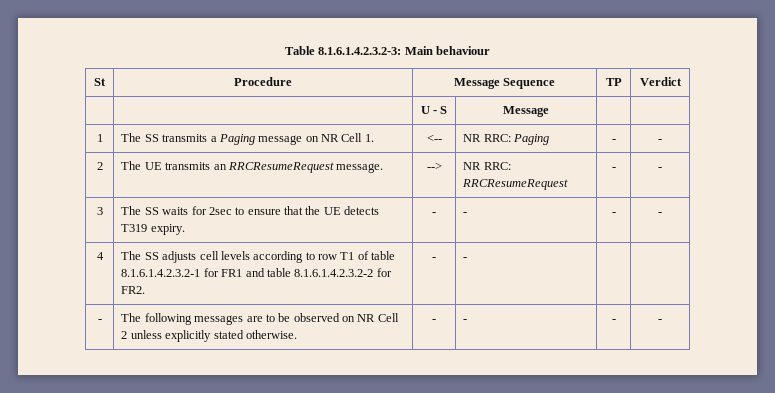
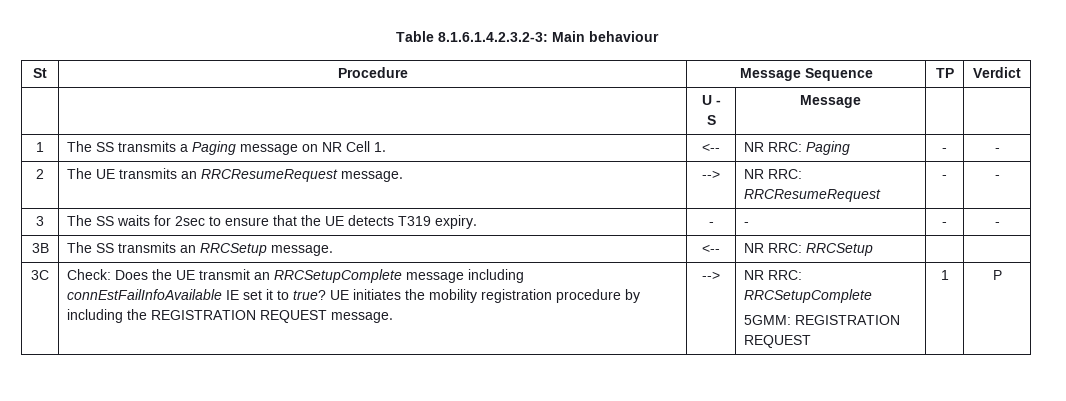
[96,252,104,260] [121,251,396,263] [121,268,392,277] [121,286,146,294] [432,257,436,260] [463,257,468,260] [97,319,102,322] [121,313,399,325] [121,330,297,342] [432,319,436,322] [463,319,468,322] [611,319,616,322] [658,319,662,322] 4 | The SS adjusts cell levels according to row T1 of table 8.1.6.1.4.2.3.2-1 for FR1 and table 8.1.6.1.4.2.3.2-2 for FR2. | - | - | | // - | The following messages are to be observed on NR Cell 2 unless explicitly stated otherwise. | - | - | - | - -> [31,243,49,253] [67,242,334,256] [702,244,720,253] [744,243,874,256] [31,270,49,280] [67,269,525,283] [67,289,641,303] [67,309,394,323] [702,271,720,280] [744,270,803,280] [744,289,873,303] [744,315,901,325] [744,335,812,348] [940,270,949,280] [992,270,1002,280] 3B | The SS transmits an RRCSetup message. | <-- | NR RRC: RRCSetup | | // 3C | Check: Does the UE transmit an RRCSetupComplete message including connEstFailInfoAvailable IE set it to true? UE initiates the mobility registration procedure by including the REGISTRATION REQUEST message. | --> | NR RRC: RRCSetupComplete // 5GMM: REGISTRATION REQUEST | 1 | P

